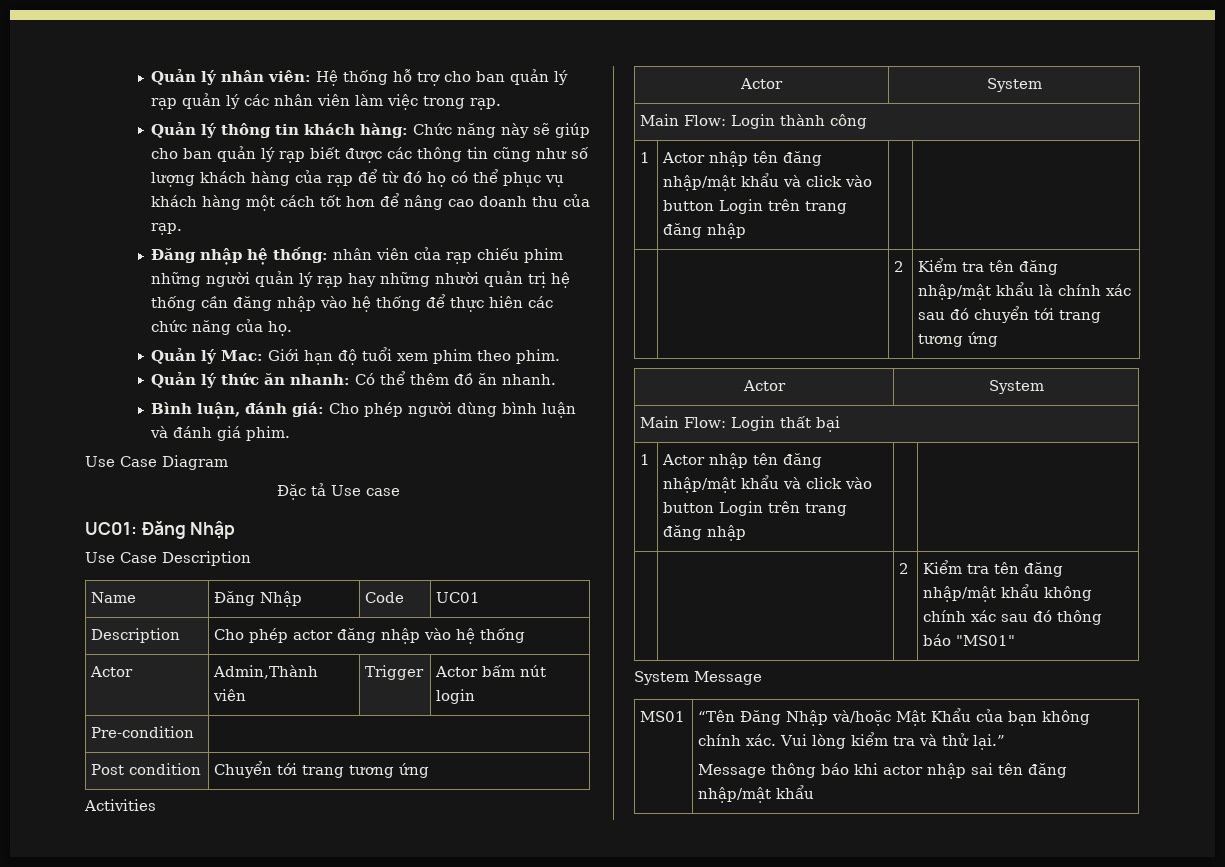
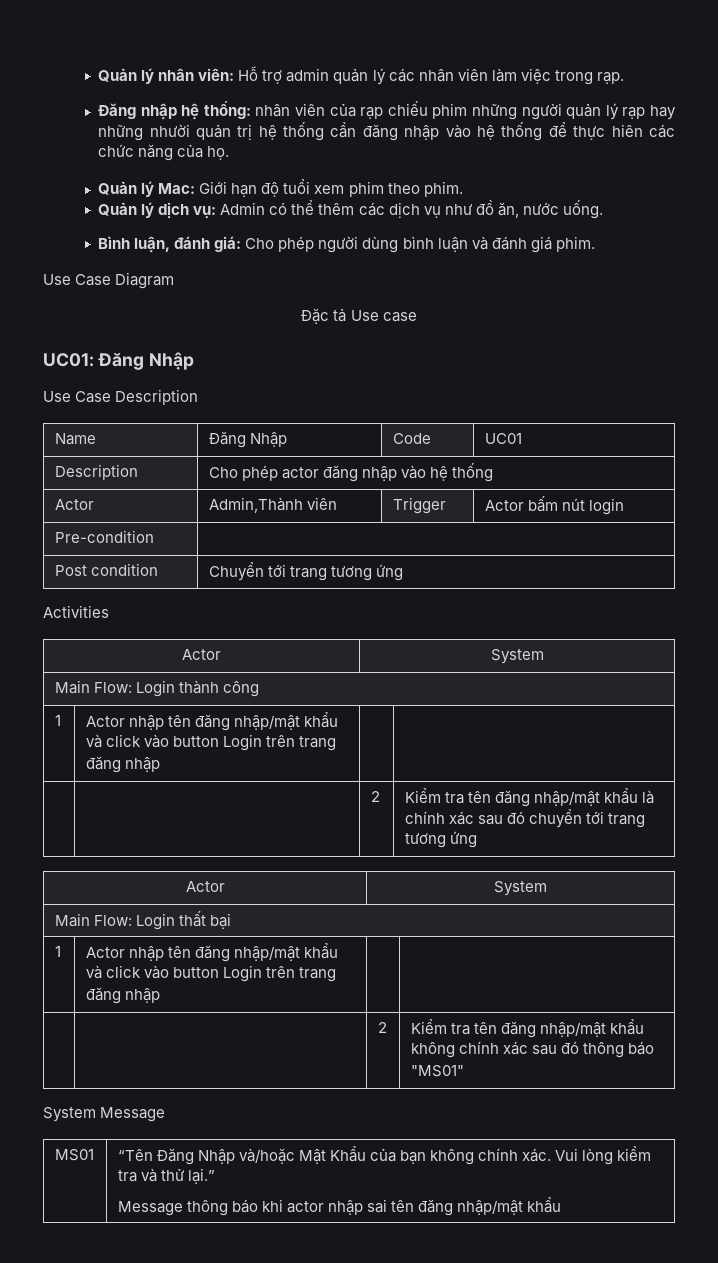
[316,69,569,86] [151,98,178,110] Hệ thống hỗ trợ cho ban quản lý rạp -> [238,66,330,84] Hỗ trợ admin
[151,122,591,138] [151,146,590,163] [151,169,565,187] [151,193,591,211] [151,223,183,235] // Quản lý thông tin khách hàng: Chức năng này sẽ giúp cho ban quản lý rạp biết được các thông tin cũng như số lượng khách hàng của rạp để từ đó họ có thể phục vụ khách hàng một cách tốt hơn để nâng cao doanh thu của rạp. -> (624, 78) none
[221,371,557,385] thức ăn nhanh: Có thể thêm đồ ăn nhanh. -> [158,200,603,219] dịch vụ: Admin có thể thêm các dịch vụ như đồ ăn, nước uống.

